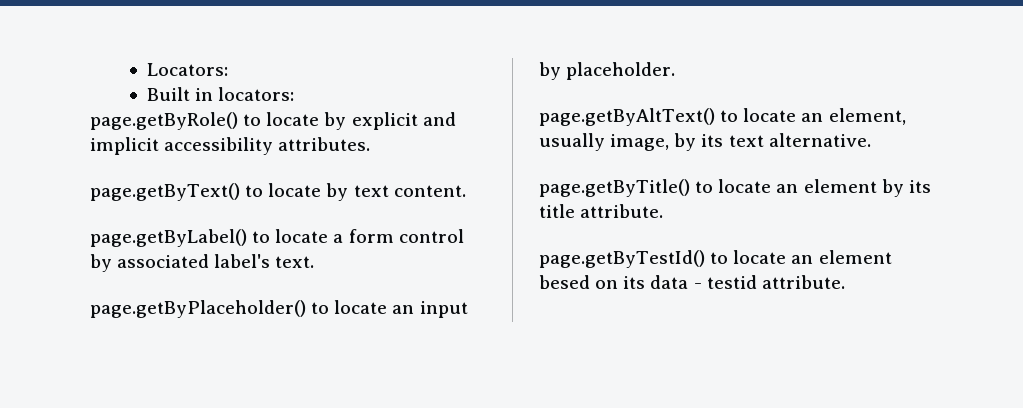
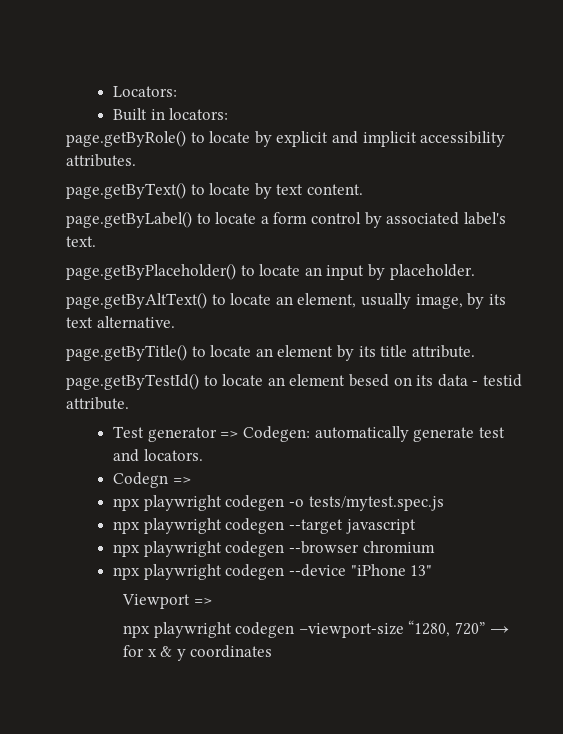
(845, 282) none -> [113,426,505,442] [113,449,203,462] [113,472,191,488] [113,495,444,511] [113,518,416,534] [113,541,435,557] [113,564,433,580] [121,594,212,609] [122,620,509,638] [122,645,273,661] // Test generator => Codegen: automatically generate test and locators. // Codegn => // npx playwright codegen -o tests/mytest.spec.js // npx playwright codegen --target javascript // npx playwright codegen --browser chromium // npx playwright codegen --device "iPhone 13" // Viewport => // npx playwright codegen –viewport-size “1280, 720” → for x & y coordinates

